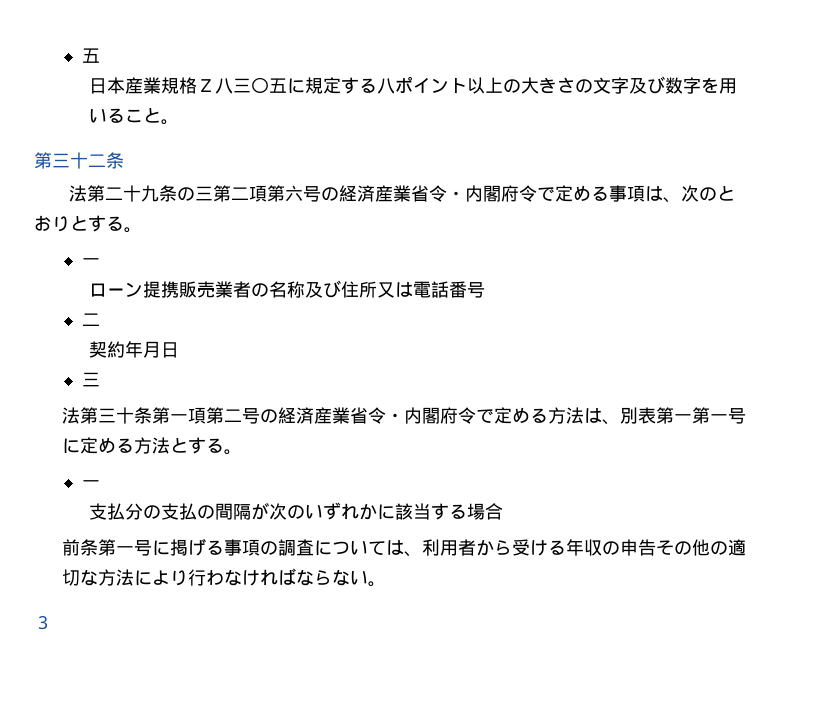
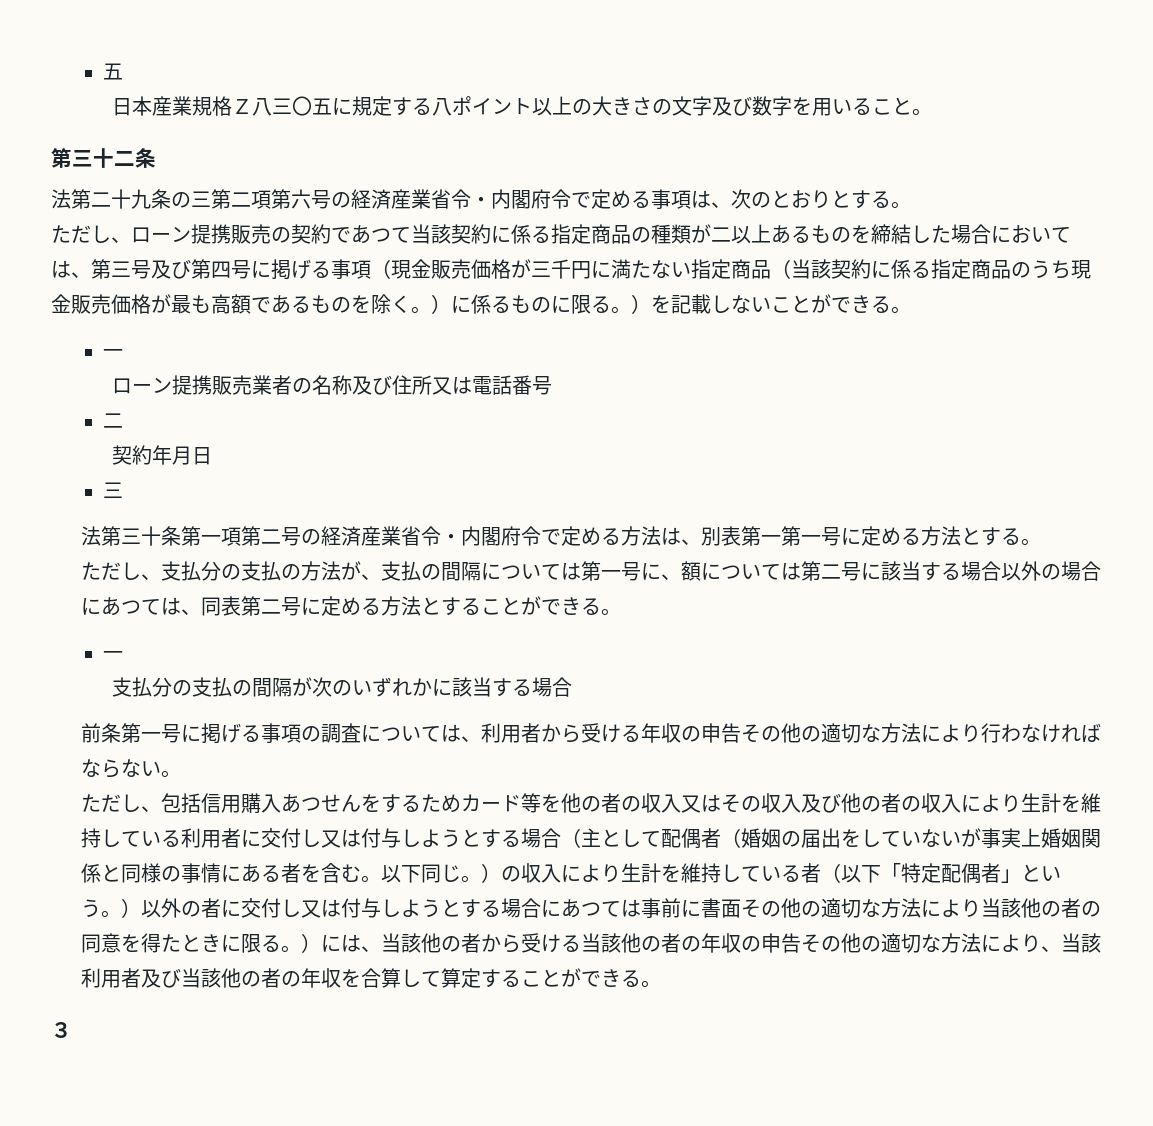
(142, 230) none -> [51,224,1071,244] [51,259,1091,280] [51,294,911,314] // ただし、ローン提携販売の契約であつて当該契約に係る指定商品の種類が二以上あるものを締結した場合においては、第三号及び第四号に掲げる事項（現金販売価格が三千円に満たない指定商品（当該契約に係る指定商品のうち現金販売価格が最も高額であるものを除く。）に係るものに限る。）を記載しないことができる。
(242, 452) none -> [81,561,1102,581] [81,596,622,616] // ただし、支払分の支払の方法が、支払の間隔については第一号に、額については第二号に該当する場合以外の場合にあつては、同表第二号に定める方法とすることができる。
(386, 584) none -> [81,793,1102,814] [81,828,1102,849] [81,863,1062,884] [81,898,1102,918] [81,933,1102,953] [81,968,662,988] // ただし、包括信用購入あつせんをするためカード等を他の者の収入又はその収入及び他の者の収入により生計を維持している利用者に交付し又は付与しようとする場合（主として配偶者（婚姻の届出をしていないが事実上婚姻関係と同様の事情にある者を含む。以下同じ。）の収入により生計を維持している者（以下「特定配偶者」という。）以外の者に交付し又は付与しようとする場合にあつては事前に書面その他の適切な方法により当該他の者の同意を得たときに限る。）には、当該他の者から受ける当該他の者の年収の申告その他の適切な方法により、当該利用者及び当該他の者の年収を合算して算定することができる。

